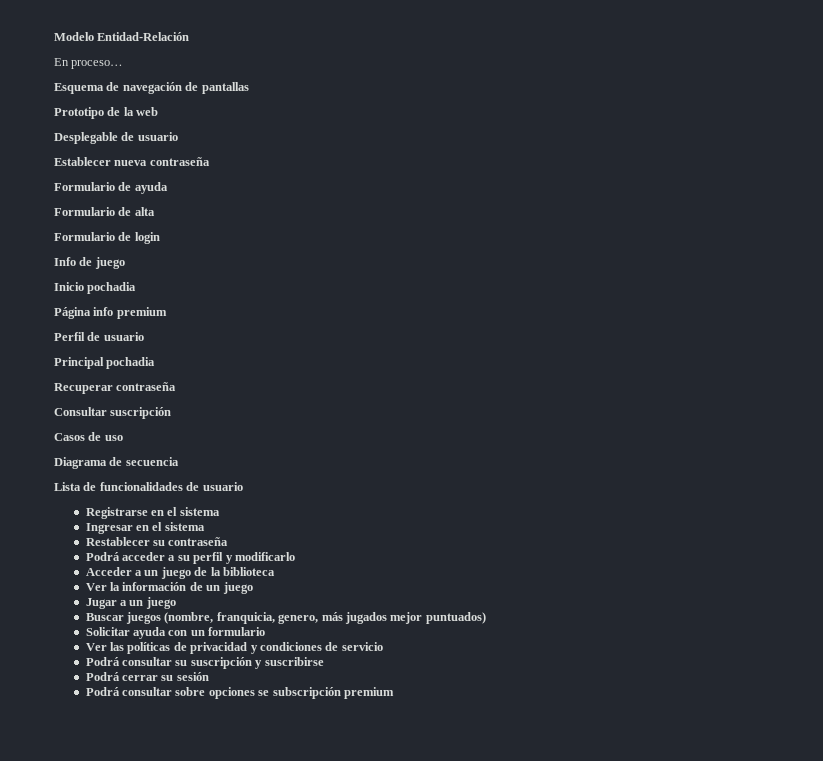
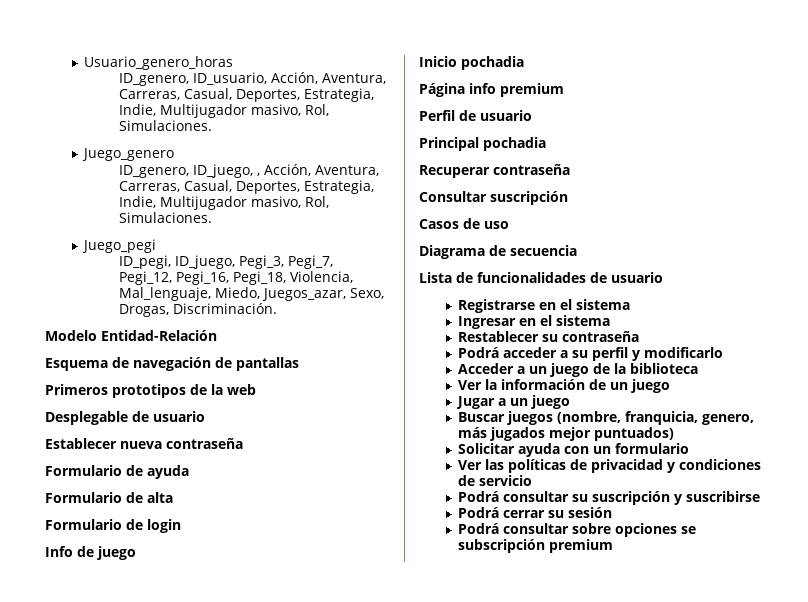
(54, 36) none -> [84,56,234,70] [118,72,386,86] [118,88,374,102] [118,104,329,118] [118,120,212,131] [82,148,175,161] [118,164,379,178] [118,180,374,194] [118,196,329,210] [118,212,212,223] [82,239,157,253] [118,255,333,269] [118,271,353,285] [118,287,384,301] [118,303,277,317] Usuario_genero_horas // ID_genero, ID_usuario, Acción, Aventura, Carreras, Casual, Deportes, Estrategia, Indie, Multijugador masivo, Rol, Simulaciones. // Juego_genero // ID_genero, ID_juego, , Acción, Aventura, Carreras, Casual, Deportes, Estrategia, Indie, Multijugador masivo, Rol, Simulaciones. // Juego_pegi // ID_pegi, ID_juego, Pegi_3, Pegi_7, Pegi_12, Pegi_16, Pegi_18, Violencia, Mal_lenguaje, Miedo, Juegos_azar, Sexo, Drogas, Discriminación. //
[54,58,124,69] // En proceso… -> (217, 335) none
[54,107,104,119] Prototipo -> [45,384,186,398] Primeros prototipos

